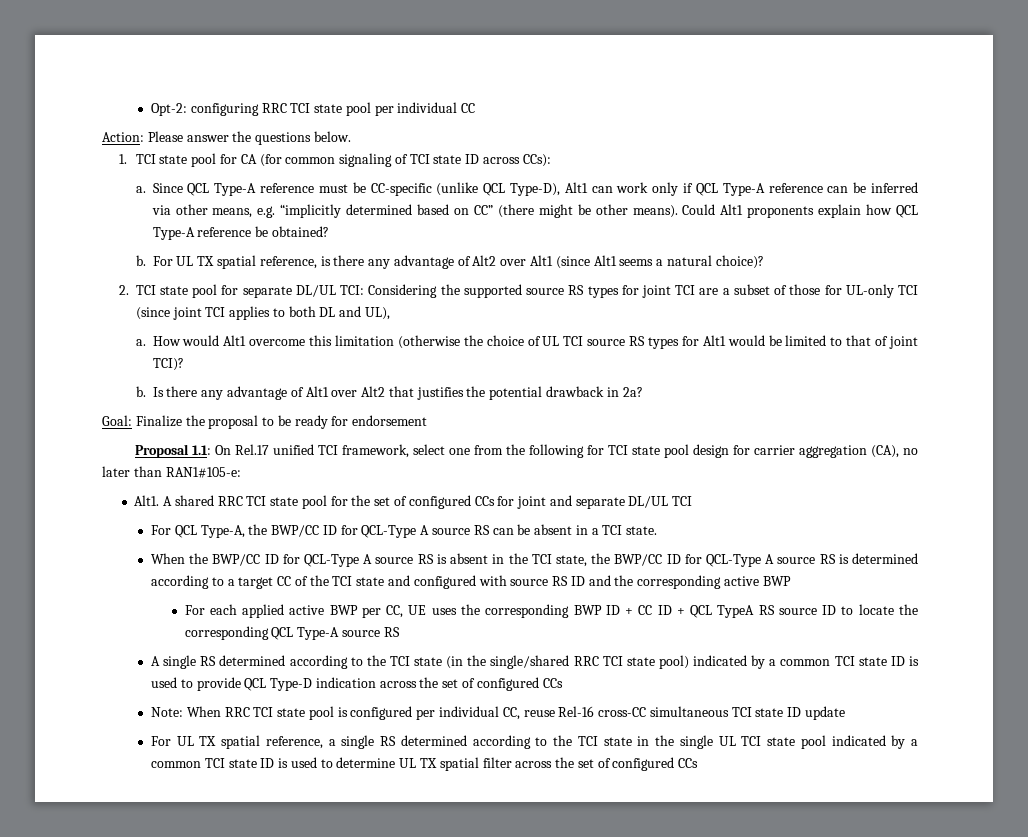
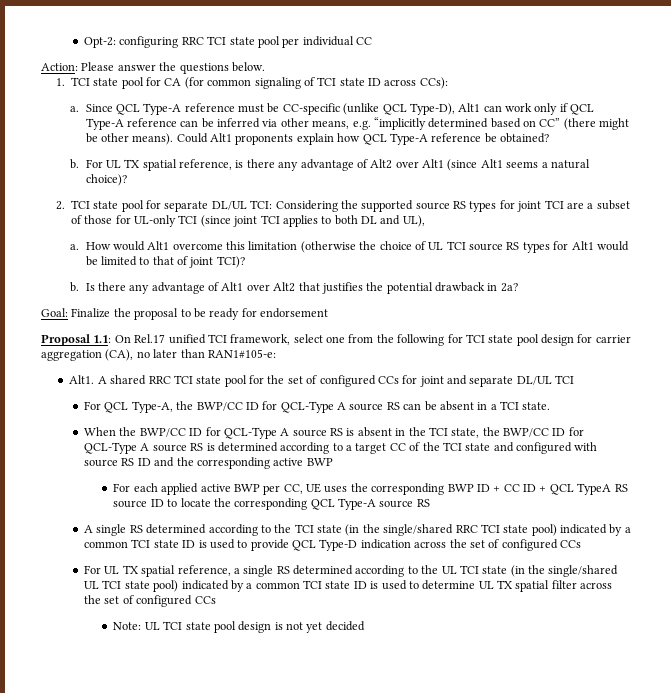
[150,706,846,720] // Note: When RRC TCI state pool is configured per individual CC, reuse Rel-16 cross-CC simultaneous TCI state ID update -> (582, 544) none
[577,735,826,749] TCI state in the single UL TCI state pool -> [441,565,619,577] [84,580,179,592] UL TCI state (in the single/shared UL TCI state pool)
(699, 763) none -> [113,621,365,633] // Note: UL TCI state pool design is not yet decided

